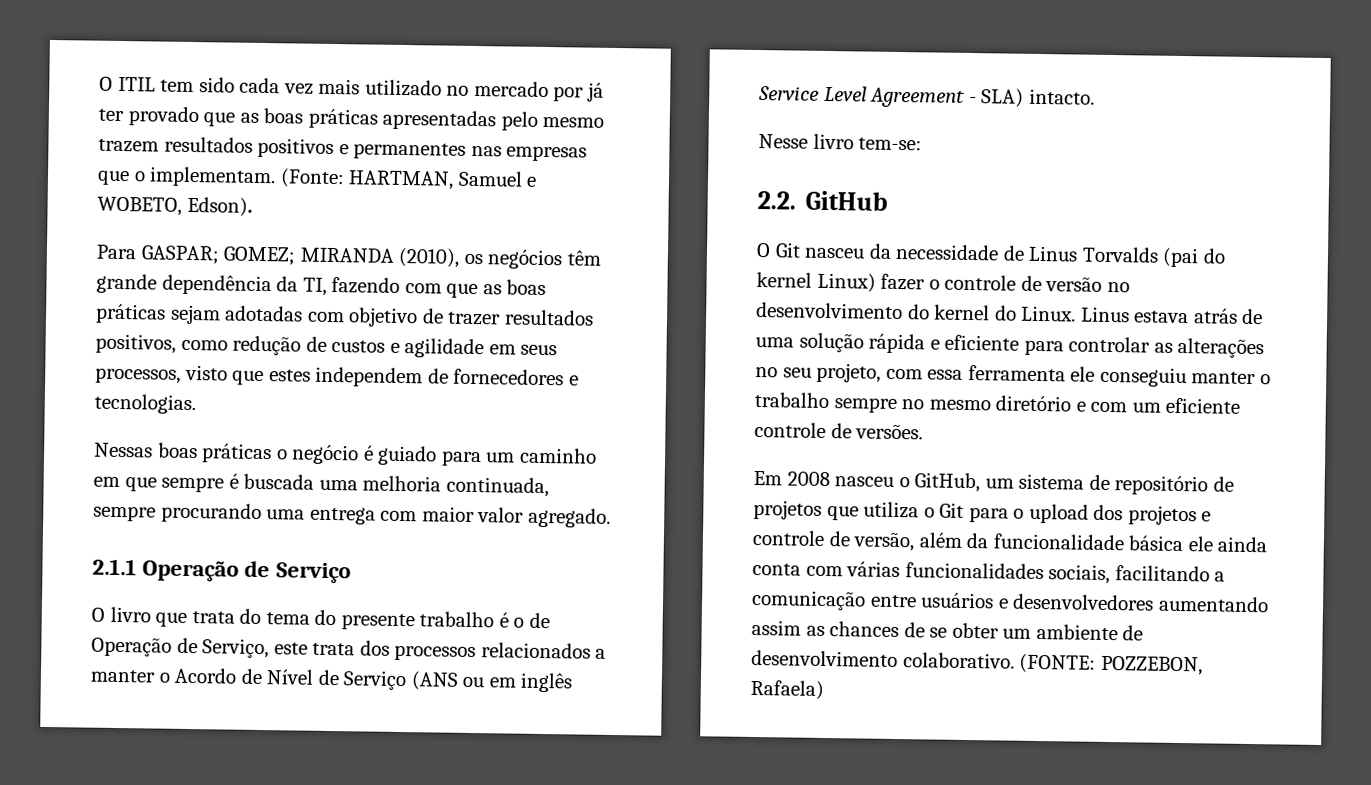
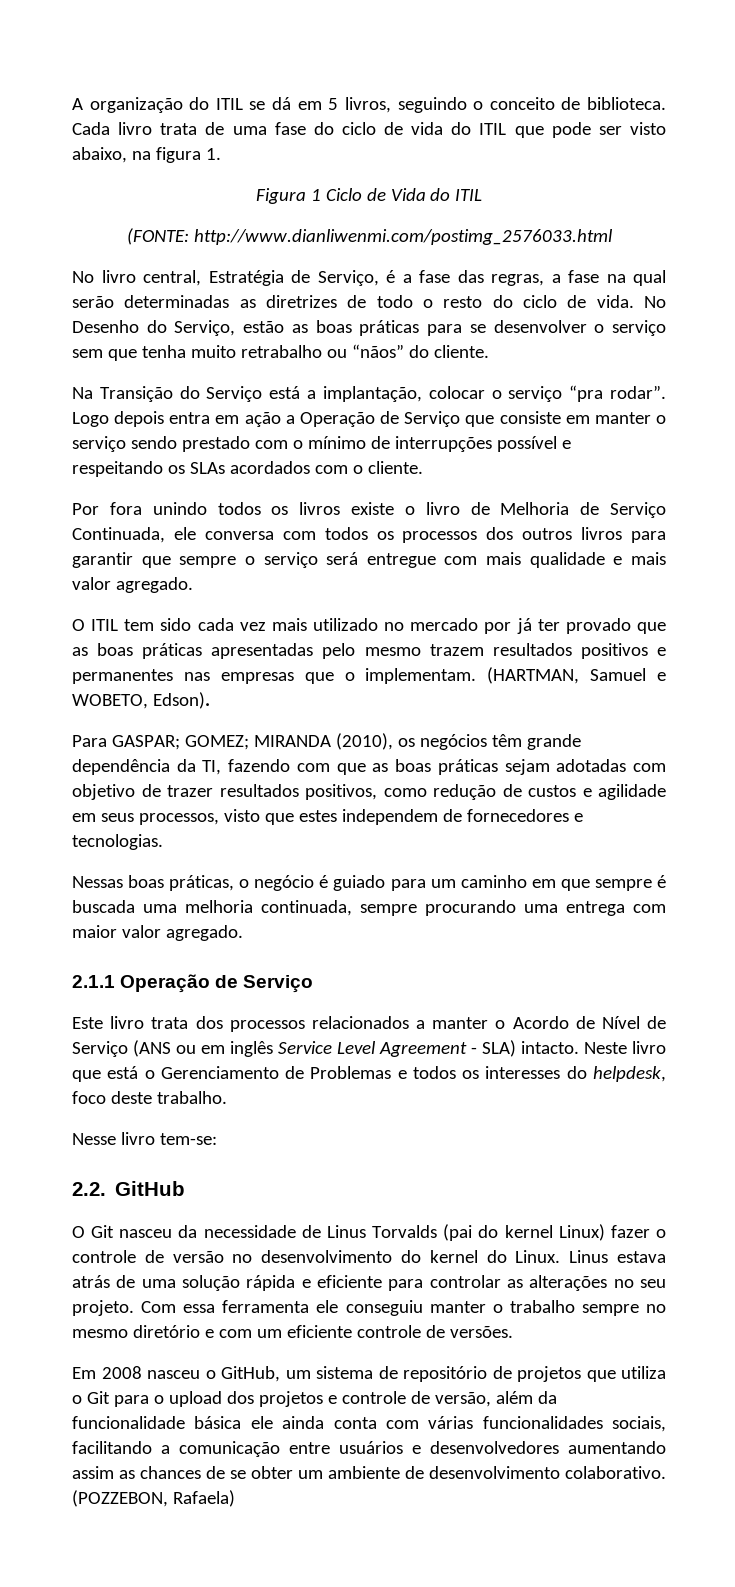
(99, 83) none -> [72,97,666,113] [72,122,666,138] [72,147,221,163] [255,188,483,204] [126,228,613,245] [72,270,666,286] [72,295,666,308] [72,320,667,336] [72,344,489,361] [72,385,666,402] [72,411,666,427] [72,436,571,452] [72,461,423,477] [72,502,666,518] [72,527,666,543] [72,552,666,568] [72,577,193,593] A organização do ITIL se dá em 5 livros, seguindo o conceito de biblioteca. Cada livro trata de uma fase do ciclo de vida do ITIL que pode ser visto abaixo, na figura 1. // Figura 1 Ciclo de Vida do ITIL // (FONTE: http://www.dianliwenmi.com/postimg_2576033.html // No livro central, Estratégia de Serviço, é a fase das regras, a fase na qual serão determinadas as diretrizes de todo o resto do ciclo de vida. No Desenho do Serviço, estão as boas práticas para se desenvolver o serviço sem que tenha muito retrabalho ou “nãos” do cliente. // Na Transição do Serviço está a implantação, colocar o serviço “pra rodar”. Logo depois entra em ação a Operação de Serviço que consiste em manter o serviço sendo prestado com o mínimo de interrupções possível e respeitando os SLAs acordados com o cliente. // Por fora unindo todos os livros existe o livro de Melhoria de Serviço Continuada, ele conversa com todos os processos dos outros livros para garantir que sempre o serviço será entregue com mais qualidade e mais valor agregado. //
[279,168,455,190] (Fonte: HARTMAN, -> [487,667,580,684] (HARTMAN,
[201,443,273,464] práticas -> [169,875,235,891] práticas,
[91,606,550,631] [91,636,308,659] O livro que trata do tema do presente trabalho é o de Operação de Serviço, este -> [72,1016,145,1029] Este livro
(1095, 96) none -> [584,1041,666,1054] [72,1066,666,1082] [72,1091,227,1104] Neste livro que está o Gerenciamento de Problemas e todos os interesses do helpdesk, foco deste trabalho.
[816,362,923,383] projeto, com -> [72,1300,177,1316] projeto. Com
[1019,653,1203,676] (FONTE: POZZEBON, -> [72,1490,168,1507] (POZZEBON,

